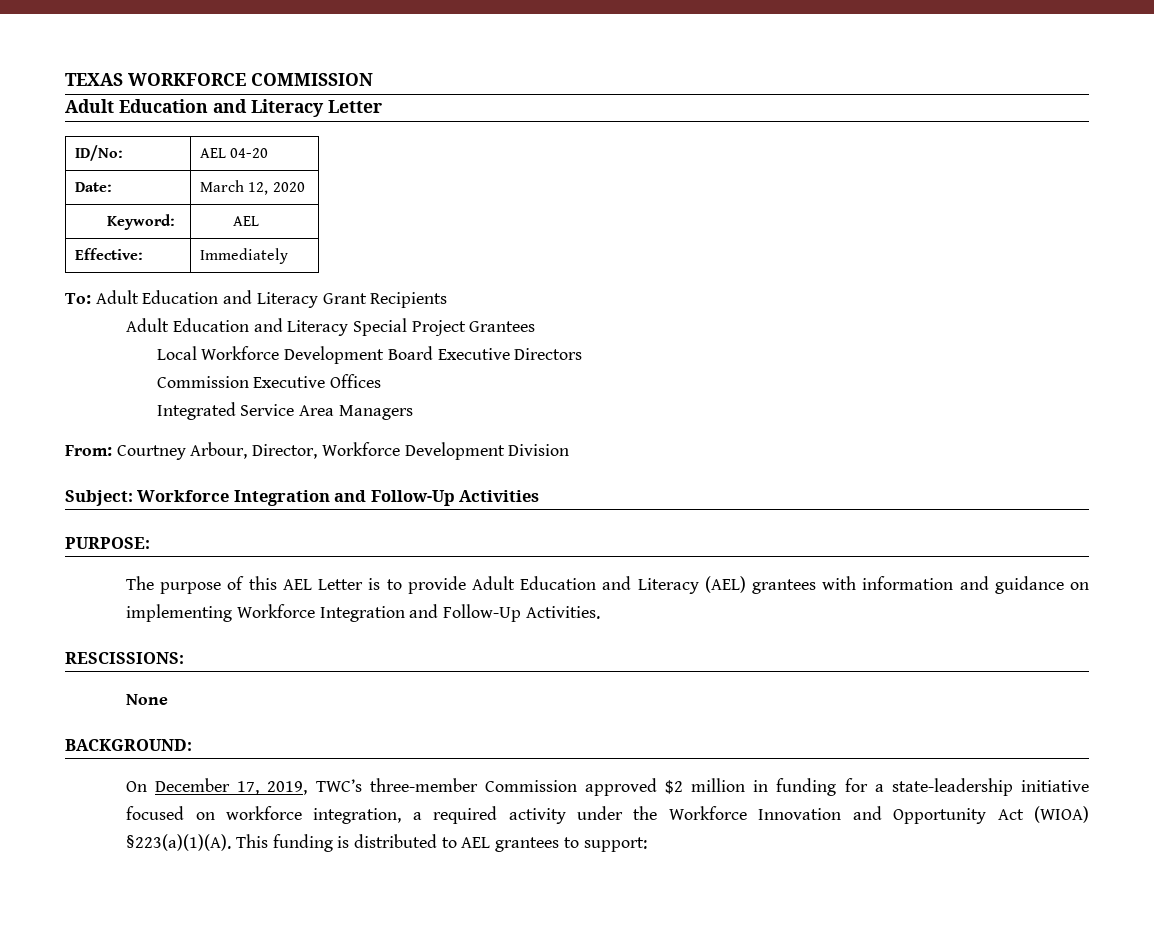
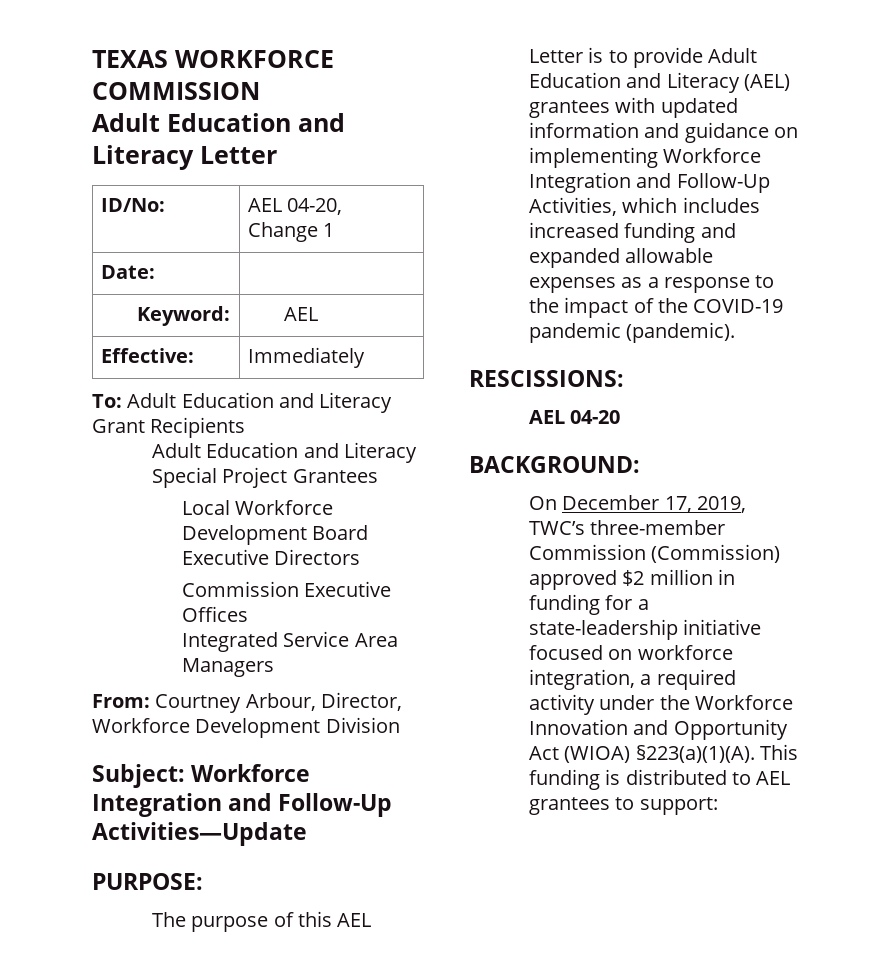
[230,148,269,158] [74,182,112,192] [199,180,305,195] 04-20 // Date: | March 12, 2020 -> [287,198,343,215] [247,222,335,242] [100,265,155,279] 04-20, Change 1 // Date: |
[459,490,540,502] Activities -> [92,822,307,846] Activities—Update
(857, 583) none -> [660,98,738,118] updated
[525,606,600,619] Activities. -> [529,197,760,216] [529,222,736,243] [529,248,714,268] [529,275,775,293] [529,297,784,318] [529,322,736,343] Activities, which includes increased funding and expanded allowable expenses as a response to the impact of the COVID-19 pandemic (pandemic).
[126,694,169,705] // None -> [529,410,621,424] // AEL 04-20
(577, 786) none -> [651,544,781,563] (Commission)

